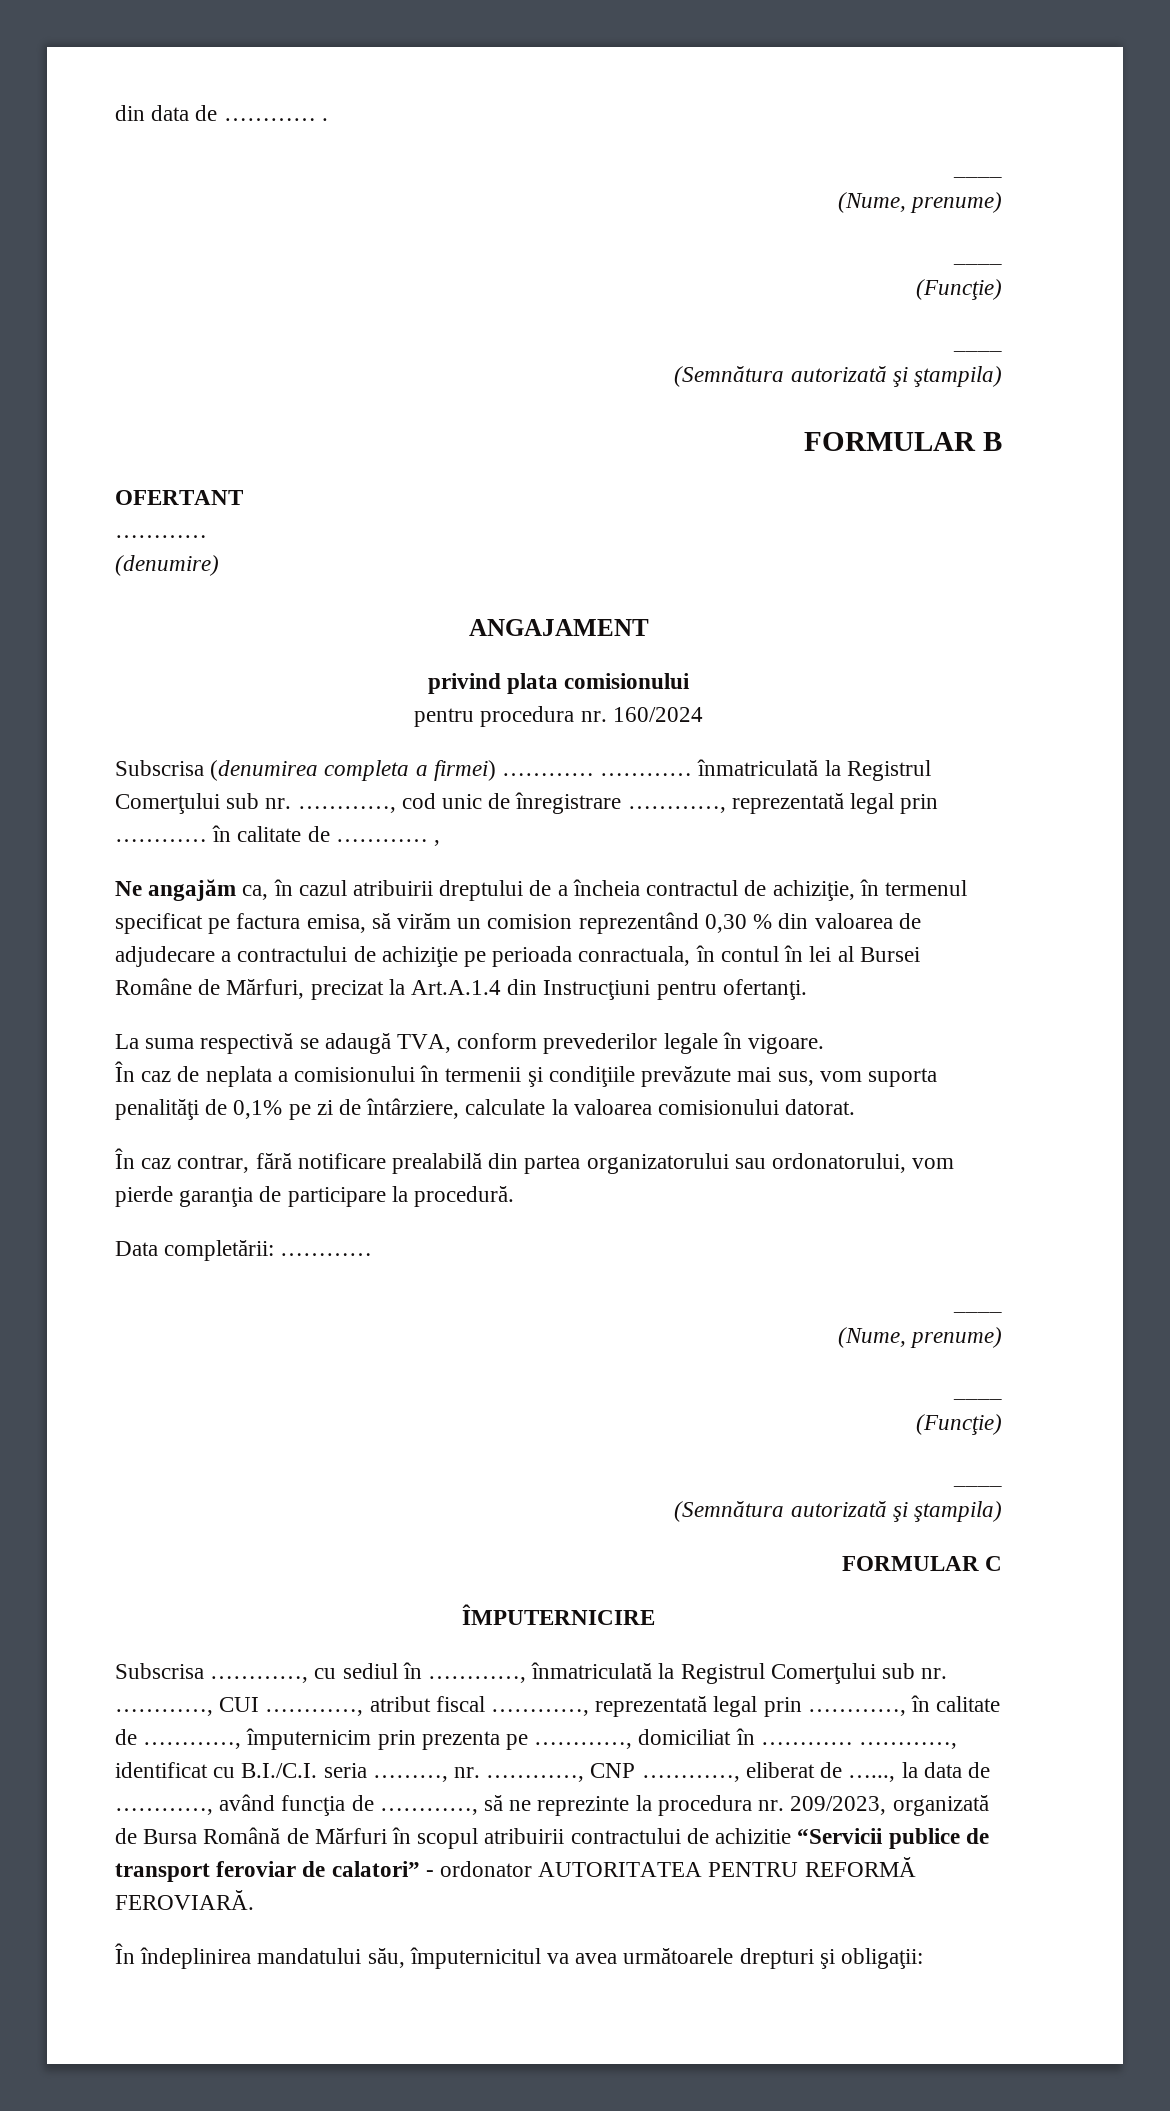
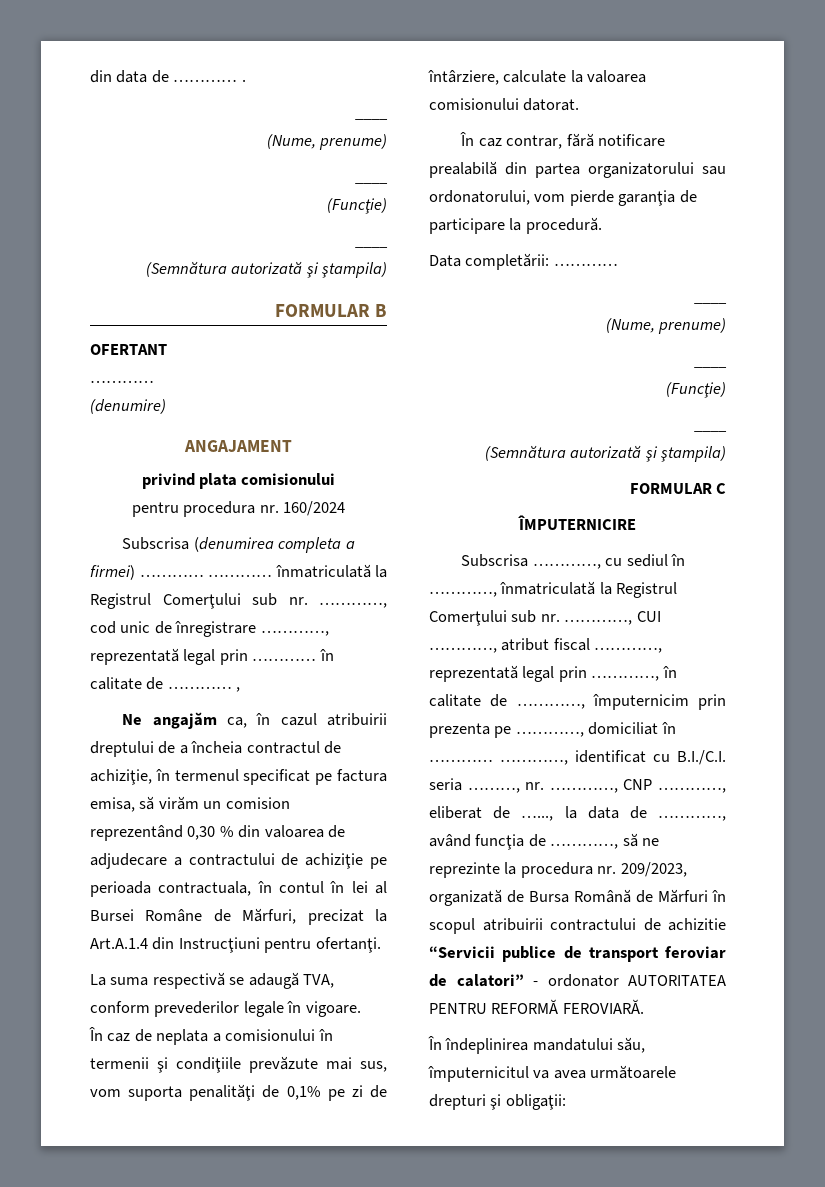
[578,946,691,966] conractuala, -> [158,881,252,896] contractuala,

